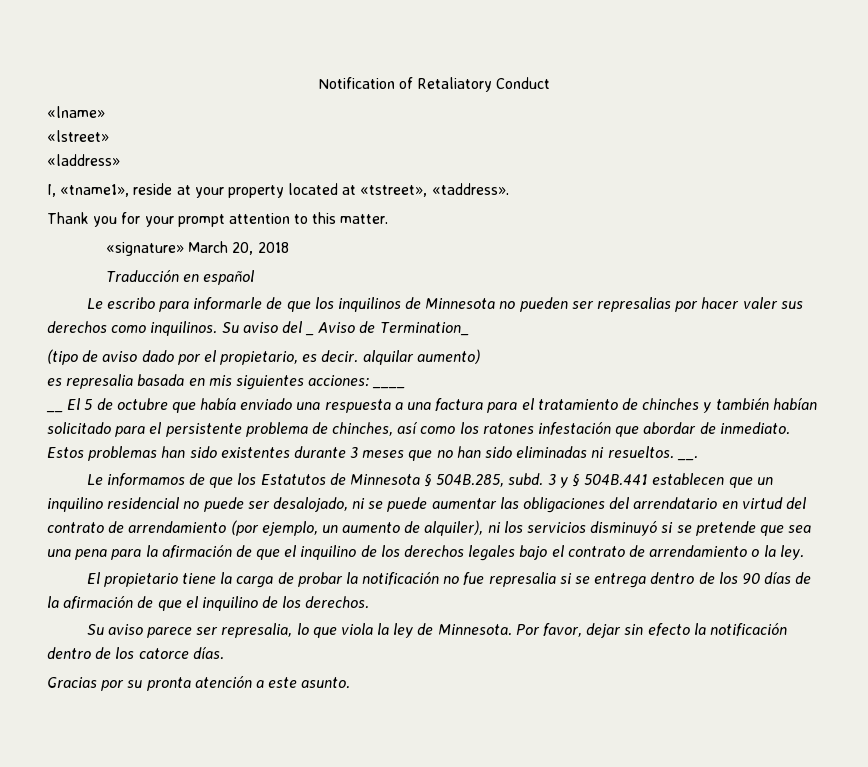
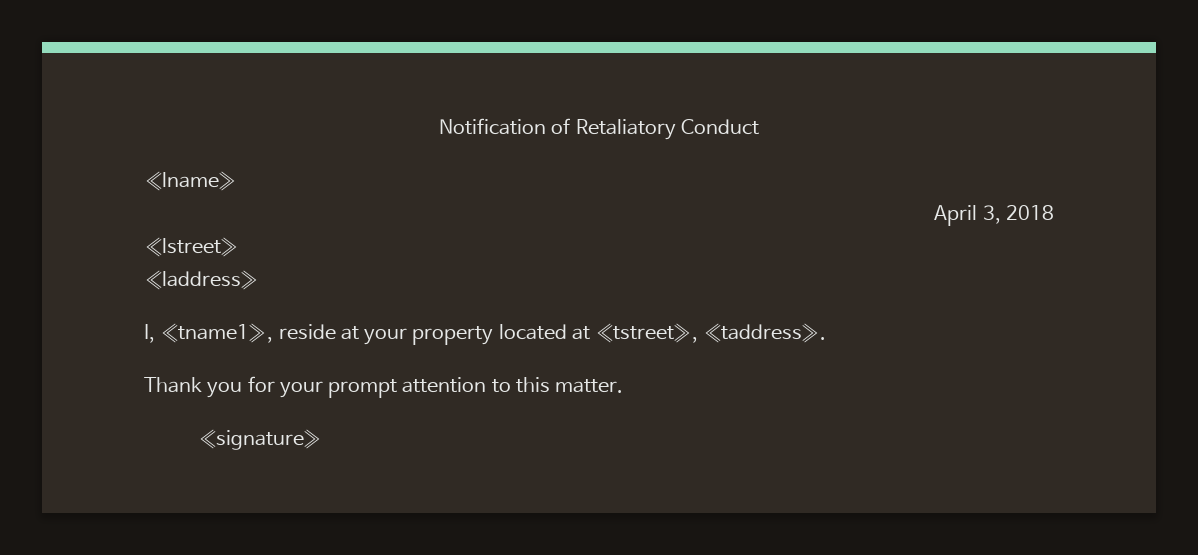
(105, 112) none -> [934,205,1054,226] // April 3, 2018
[188,241,289,255] [106,270,255,285] [86,297,803,312] [47,321,302,336] [305,333,315,336] [318,321,469,336] [47,349,480,365] [47,374,406,390] [46,410,63,413] [67,398,817,413] [47,422,790,437] [47,446,698,461] [86,473,773,488] [47,497,806,513] [47,520,812,536] [47,545,804,561] [86,572,812,588] [47,596,370,611] [86,623,787,638] [47,647,224,660] [47,676,351,691] March 20, 2018 // Traducción en español // Le escribo para informarle de que los inquilinos de Minnesota no pueden ser represalias por hacer valer sus derechos como inquilinos. Su aviso del _ Aviso de Termination_ // (tipo de aviso dado por el propietario, es decir. alquilar aumento) // es represalia basada en mis siguientes acciones: ____ // __ El 5 de octubre que había enviado una respuesta a una factura para el tratamiento de chinches y también habían solicitado para el persistente problema de chinches, así como los ratones infestación que abordar de inmediato. Estos problemas han sido existentes durante 3 meses que no han sido eliminadas ni resueltos. __. // Le informamos de que los Estatutos de Minnesota § 504B.285, subd. 3 y § 504B.441 establecen que un inquilino residencial no puede ser desalojado, ni se puede aumentar las obligaciones del arrendatario en virtud del contrato de arrendamiento (por ejemplo, un aumento de alquiler), ni los servicios disminuyó si se pretende que sea una pena para la afirmación de que el inquilino de los derechos legales bajo el contrato de arrendamiento o la ley. // El propietario tiene la carga de probar la notificación no fue represalia si se entrega dentro de los 90 días de la afirmación de que el inquilino de los derechos. // Su aviso parece ser represalia, lo que viola la ley de Minnesota. Por favor, dejar sin efecto la notificación dentro de los catorce días. // Gracias por su pronta atención a este asunto. -> (322, 439) none

